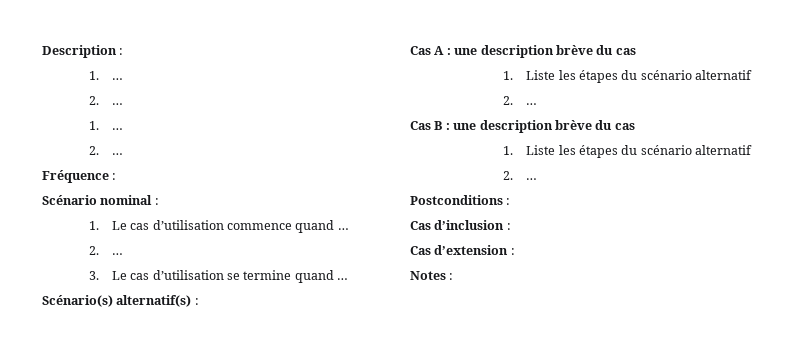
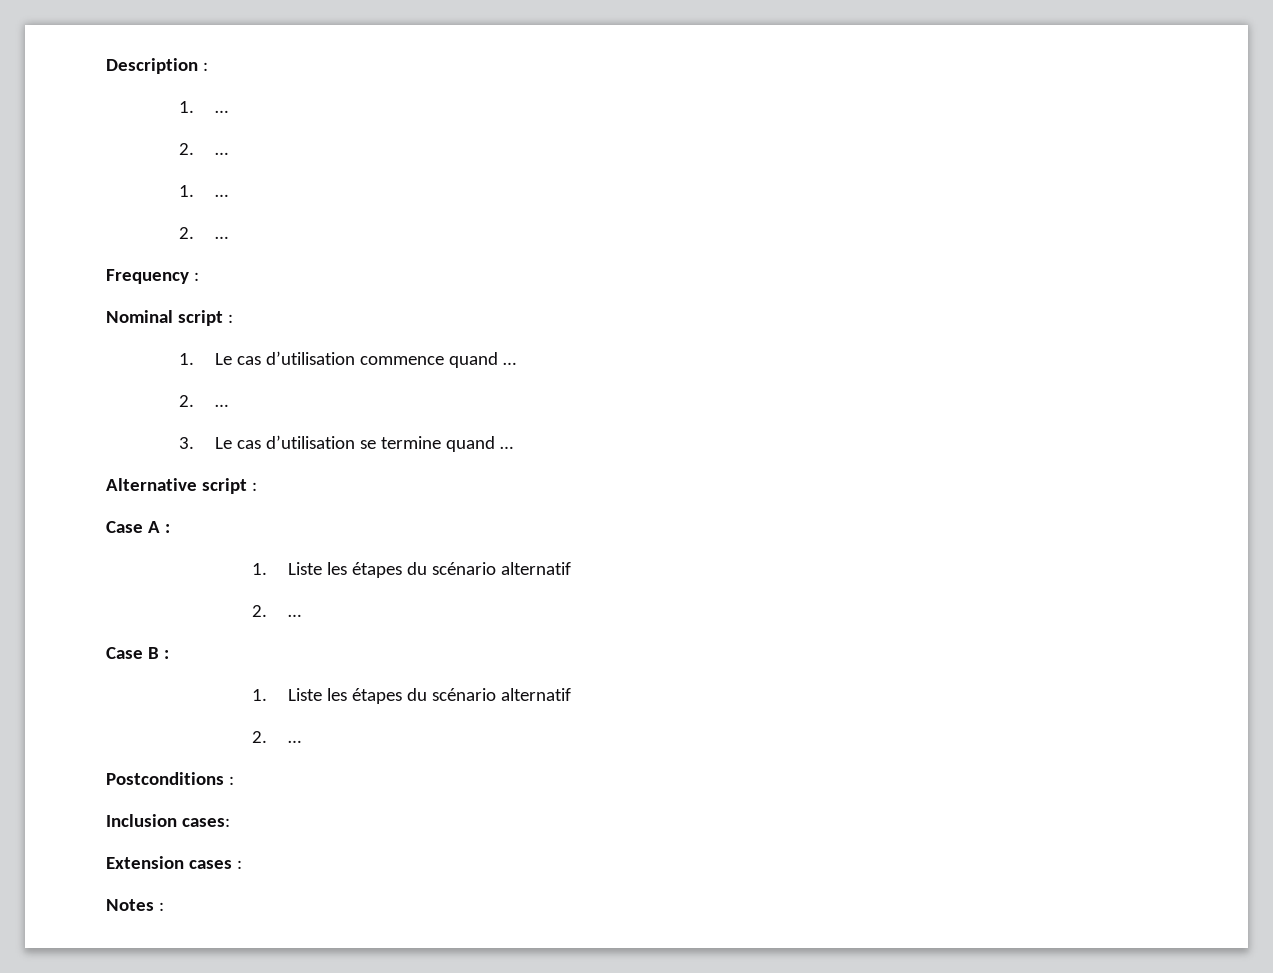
[42,170,117,183] [42,195,153,205] Fréquence : // Scénario nominal -> [106,269,199,284] [106,310,223,326] Frequency : // Nominal script
[42,295,199,307] [410,46,431,55] Scénario(s) alternatif(s) : // Cas -> [106,478,257,494] [106,521,143,533] Alternative script : // Case
[454,45,636,58] [503,70,753,83] [503,96,538,105] [410,121,431,130] une description brève du cas // 1. Liste les étapes du scénario alternatif // 2. … // Cas -> [251,562,572,578] [251,605,302,617] [106,647,143,659] // 1. Liste les étapes du scénario alternatif // 2. … // Case
[453,120,635,133] une description brève du cas -> (169, 654) none
[410,220,511,230] [410,245,509,255] Cas d’inclusion : // Cas d’extension -> [106,814,230,827] [106,856,232,869] Inclusion cases: // Extension cases

